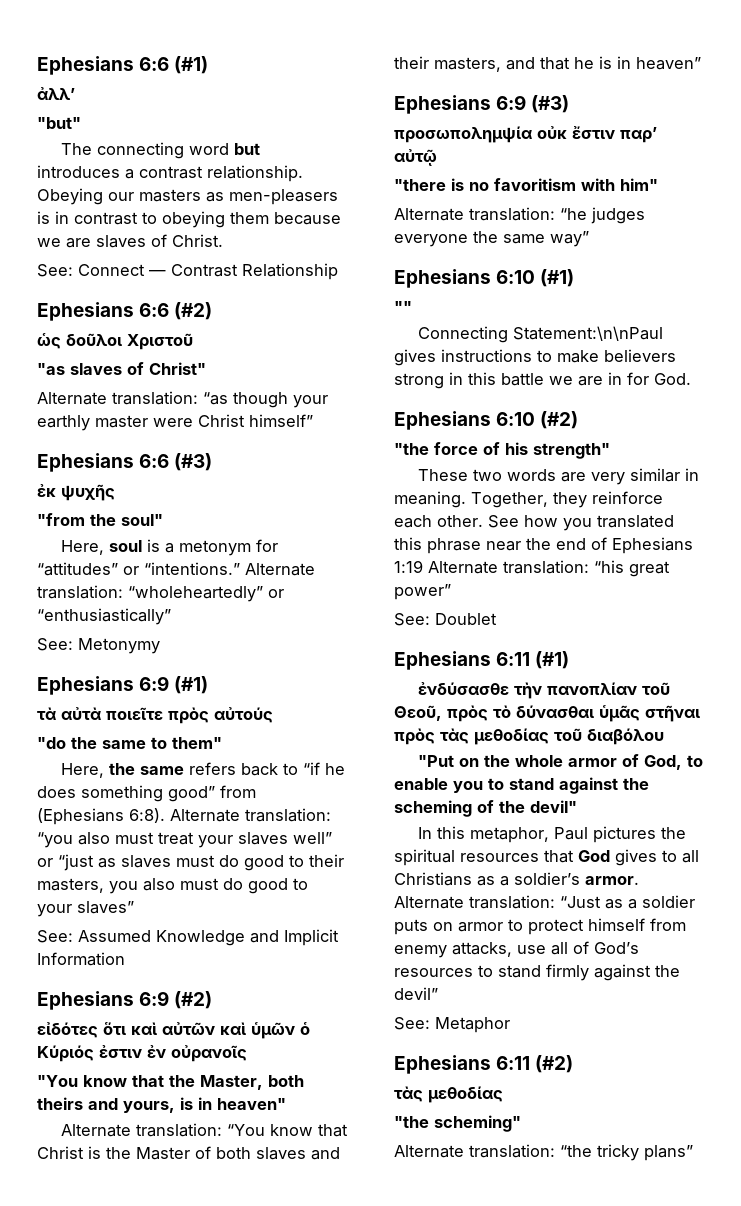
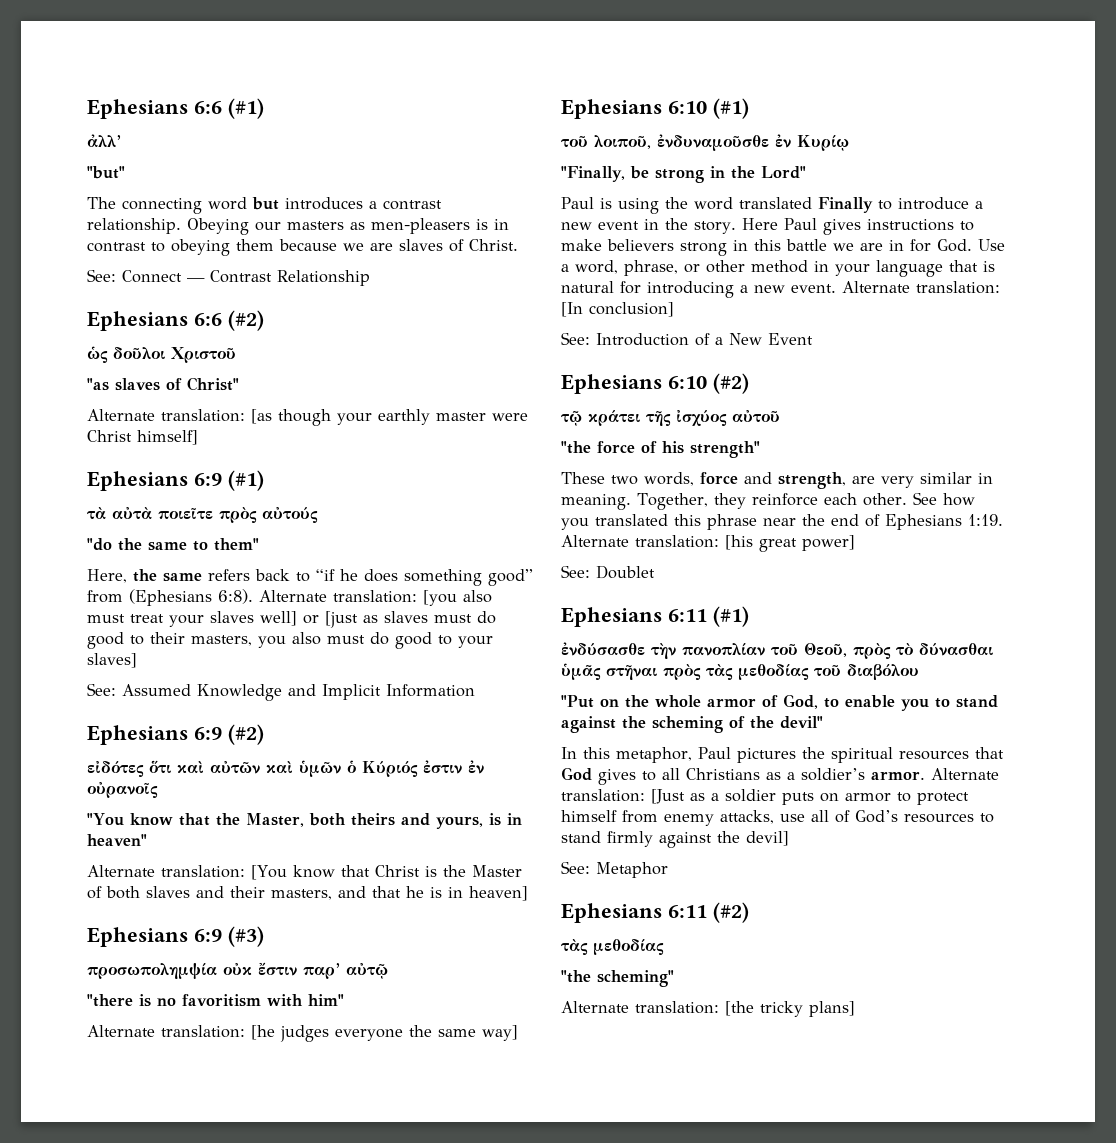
[203,392,228,405] “as -> [251,409,272,424] [as
[249,414,313,427] [37,453,213,472] [37,484,115,501] [37,513,163,526] [60,539,278,556] [37,562,315,576] [37,585,284,602] [37,608,171,625] [37,638,160,654] himself” // Ephesians 6:6 (#3) // ἐκ ψυχῆς // "from the soul" // Here, soul is a metonym for “attitudes” or “intentions.” Alternate translation: “wholeheartedly” or “enthusiastically” // See: Metonymy -> [137,430,198,445] himself]
[37,832,73,848] “you -> [423,590,457,606] [you
[293,832,332,844] [37,854,94,871] well” or “just -> [260,611,358,628] well] or [just
[77,901,134,914] slaves” -> [87,653,137,668] slaves]
[226,1124,265,1136] “You -> [251,865,287,880] [You
[636,57,701,70] heaven” -> [469,886,528,901] heaven]
[560,208,587,220] “he -> [251,1025,275,1040] [he
[550,231,589,247] way” -> [482,1025,518,1041] way]
[394,301,412,313] [417,326,663,343] "" // Connecting Statement:\n\nPaul -> [561,134,849,151] [561,166,806,183] [561,197,983,214] [561,218,817,234] τοῦ λοιποῦ, ἐνδυναμοῦσθε ἐν Κυρίῳ // "Finally, be strong in the Lord" // Paul is using the word translated Finally to introduce a new event in the story. Here Paul
[394,411,579,430] // Ephesians 6:10 (#2) -> [978,239,1005,251] [561,260,995,277] [561,281,1000,298] [561,302,674,317] [561,332,813,346] [561,373,749,394] [561,410,780,426] Use a word, phrase, or other method in your language that is natural for introducing a new event. Alternate translation: [In conclusion] // See: Introduction of a New Event // Ephesians 6:10 (#2) // τῷ κράτει τῆς ἰσχύος αὐτοῦ
[506,469,556,481] words -> [644,472,846,489] words, force and strength,
[394,560,670,577] [394,584,451,600] 1:19 Alternate translation: “his great power” -> [968,514,1003,526] [561,535,855,552] 1:19. Alternate translation: [his great power]
[560,896,601,908] “Just -> [651,789,685,804] [Just
[394,987,438,1000] devil” -> [746,831,789,846] devil]
[560,1144,693,1161] “the tricky plans” -> [725,1001,855,1017] [the tricky plans]

